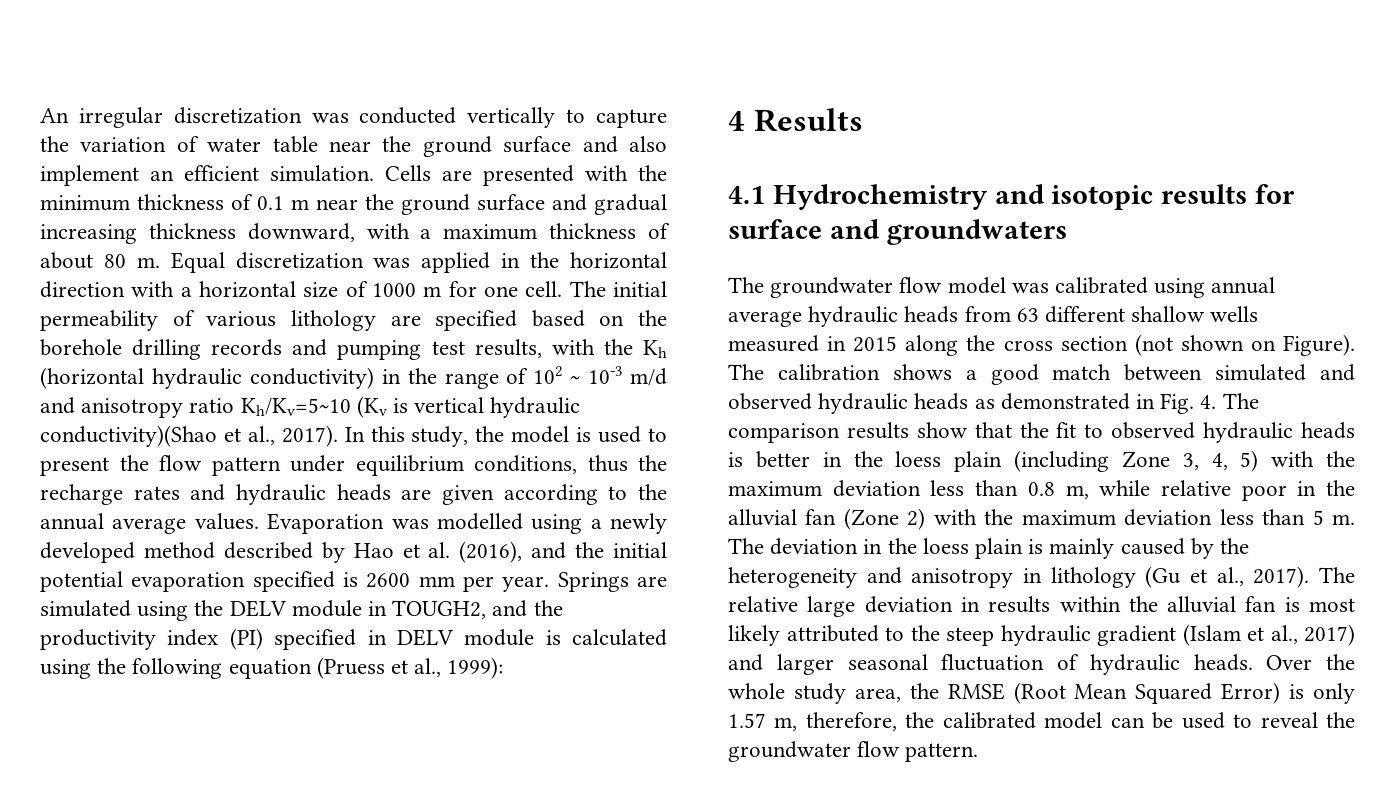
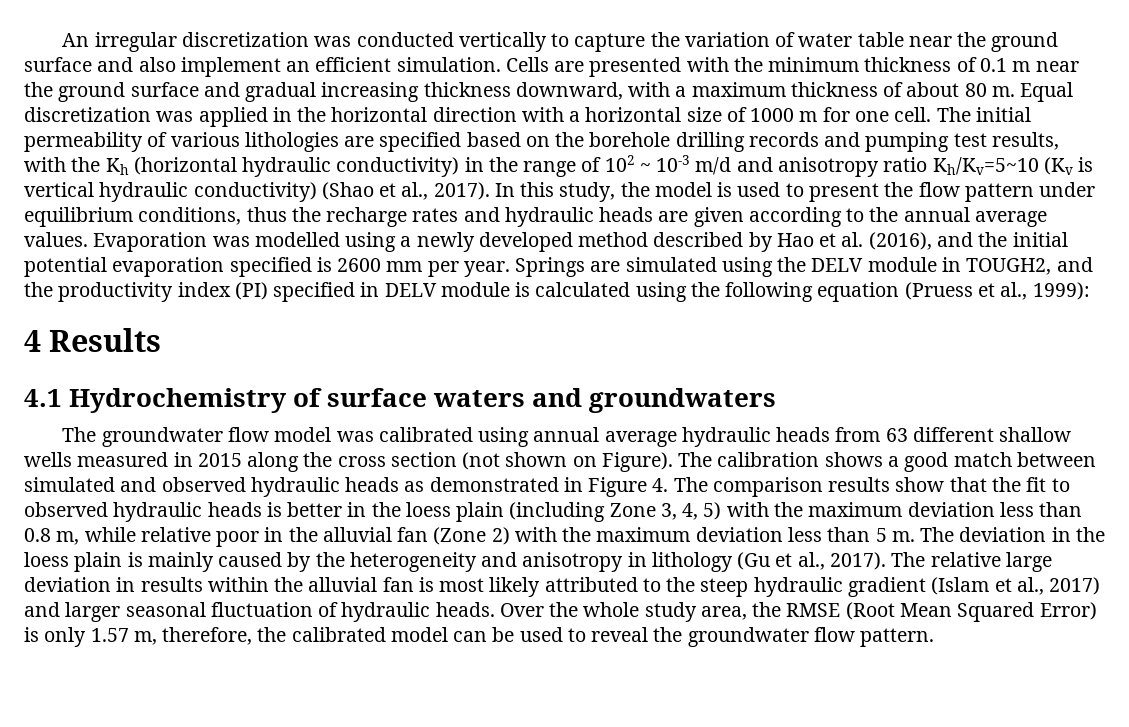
[290,310,376,331] lithology -> [244,132,339,152] lithologies
[40,425,217,447] conductivity)(Shao -> [193,182,374,202] conductivity) (Shao
[994,184,1296,210] [728,219,822,239] and isotopic results for surface -> [293,388,526,407] of surface waters
[1160,393,1195,414] Fig. -> [588,477,648,497] Figure

